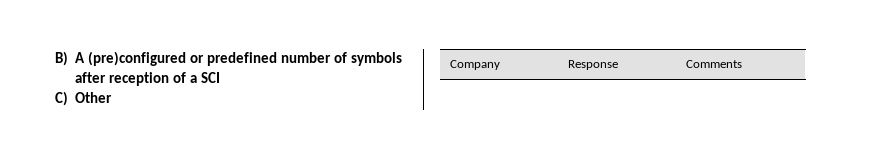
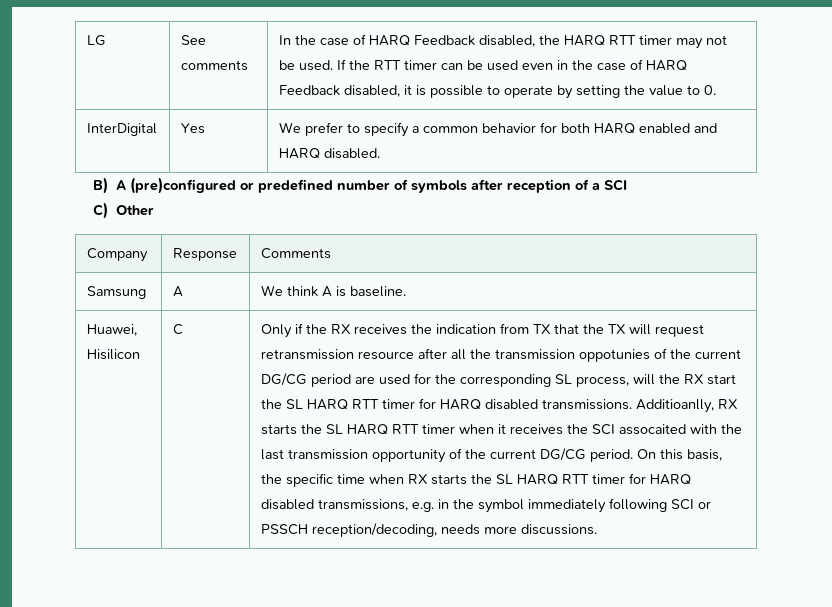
(55, 58) none -> [86,35,106,46] [180,35,206,45] [180,60,248,71] [278,34,727,49] [278,59,687,71] [278,85,716,99] [86,123,157,136] [180,123,205,134] [278,122,717,137] [278,148,380,159] LG | See comments | In the case of HARQ Feedback disabled, the HARQ RTT timer may not be used. If the RTT timer can be used even in the case of HARQ Feedback disabled, it is possible to operate by setting the value to 0. // InterDigital | Yes | We prefer to specify a common behavior for both HARQ enabled and HARQ disabled. //
(742, 64) none -> [86,286,146,299] [172,286,183,297] [260,285,406,297] [86,324,137,336] [86,349,140,360] [172,324,183,335] [260,323,704,338] [260,348,741,362] [260,373,736,387] [260,398,738,413] [260,424,742,435] [260,448,722,463] [260,473,691,487] [260,498,711,513] [260,523,597,537] // Samsung | A | We think A is baseline. // Huawei, Hisilicon | C | Only if the RX receives the indication from TX that the TX will request retransmission resource after all the transmission oppotunies of the current DG/CG period are used for the corresponding SL process, will the RX start the SL HARQ RTT timer for HARQ disabled transmissions. Additioanlly, RX starts the SL HARQ RTT timer when it receives the SCI assocaited with the last transmission opportunity of the current DG/CG period. On this basis, the specific time when RX starts the SL HARQ RTT timer for HARQ disabled transmissions, e.g. in the symbol immediately following SCI or PSSCH reception/decoding, needs more discussions.

